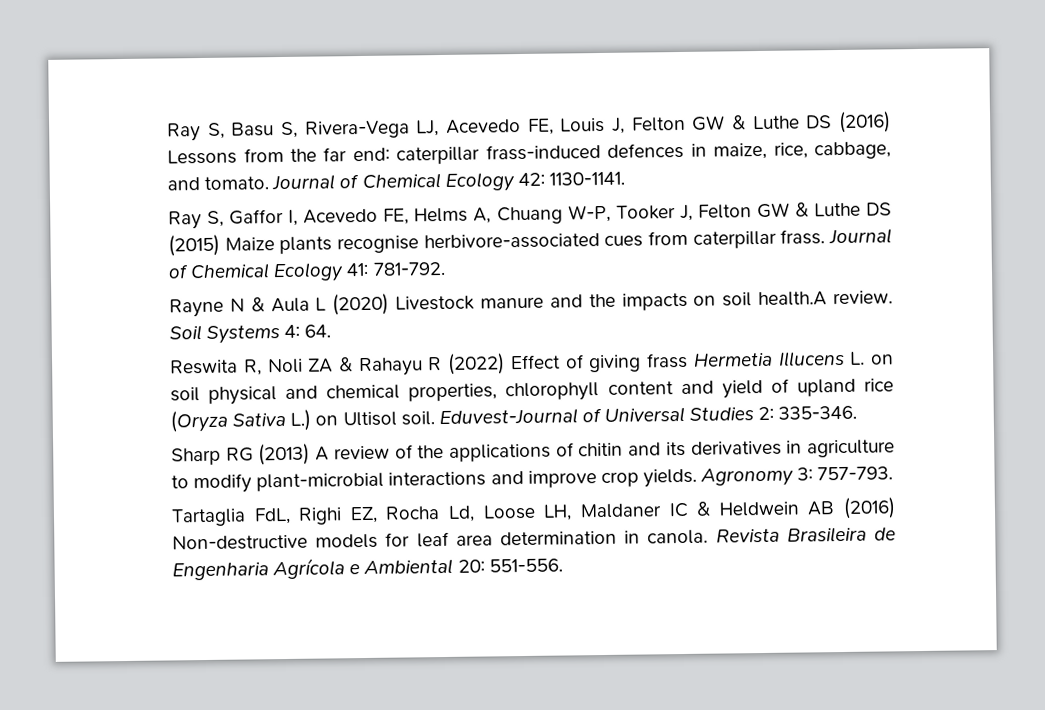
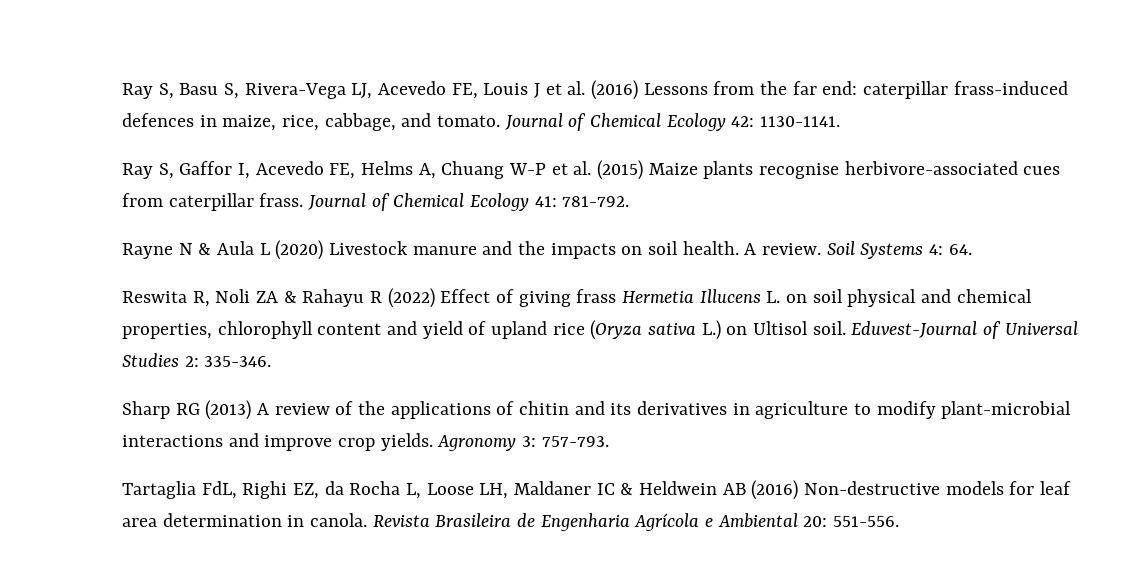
[612,115,833,134] J, Felton GW & Luthe DS -> [534,81,586,98] J et al.
[567,202,892,223] W-P, Tooker J, Felton GW & Luthe DS -> [509,161,592,175] W-P et al.
[758,291,828,307] health.A -> [682,241,757,255] health. A
[232,412,287,427] Sativa -> [648,323,697,335] sativa
[385,505,476,522] Rocha Ld, -> [324,481,422,499] da Rocha L,

